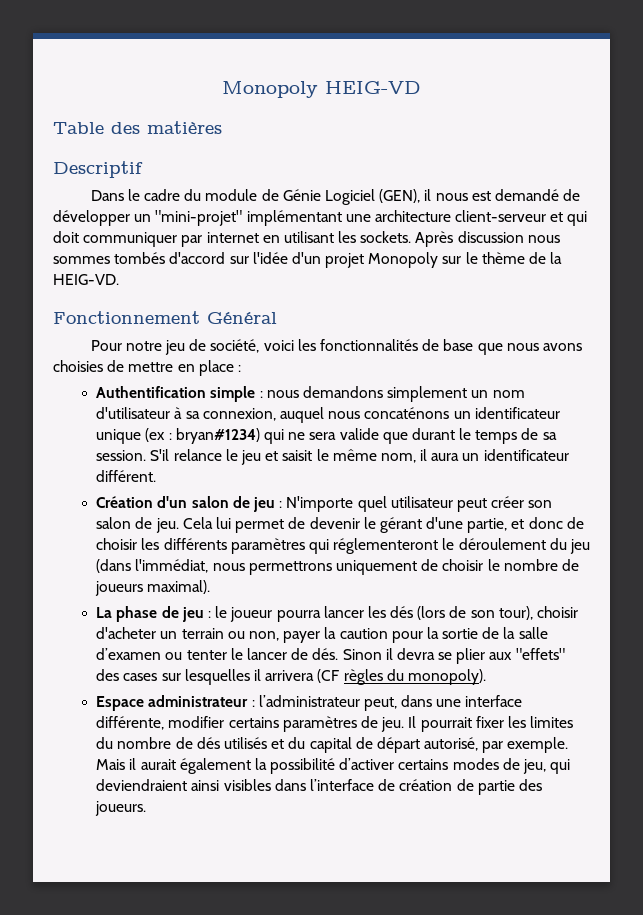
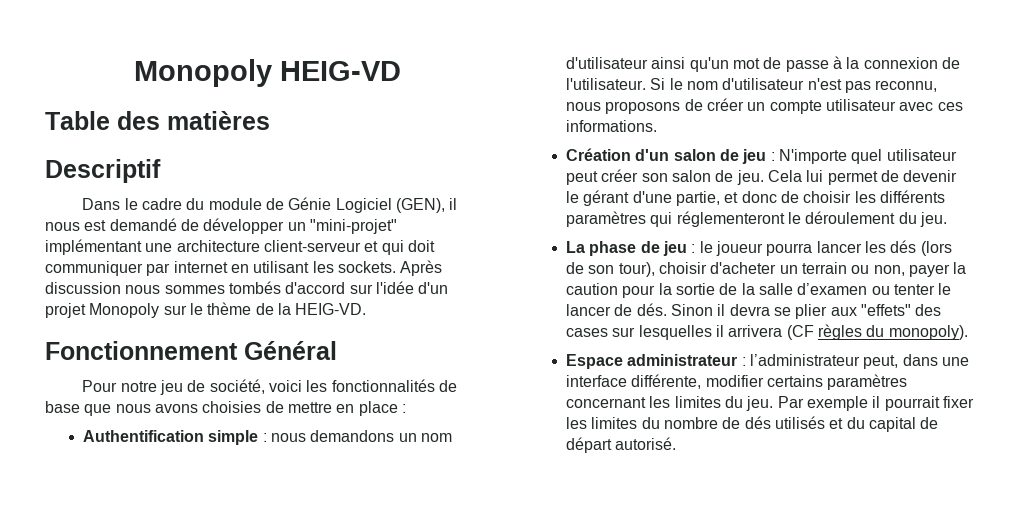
[387,386,468,402] simplement -> (395, 436) none
[174,407,560,423] [96,428,557,444] [96,449,569,465] [96,470,157,482] à sa connexion, auquel nous concaténons un identificateur unique (ex : bryan#1234) qui ne sera valide que durant le temps de sa session. S'il relance le jeu et saisit le même nom, il aura un identificateur différent. -> [651,56,960,72] [566,78,938,93] [566,98,963,114] [566,120,658,132] ainsi qu'un mot de passe à la connexion de l'utilisateur. Si le nom d'utilisateur n'est pas reconnu, nous proposons de créer un compte utilisateur avec ces informations.
[569,539,590,554] [96,559,579,575] [95,580,211,596] jeu (dans l'immédiat, nous permettrons uniquement de choisir le nombre de joueurs maximal). -> [919,212,947,227] jeu.
[360,716,417,732] de jeu. Il -> [566,396,881,411] concernant les limites du jeu. Par exemple il
[424,737,569,753] [96,758,571,774] [96,779,542,795] [95,801,147,816] autorisé, par exemple. Mais il aurait également la possibilité d’activer certains modes de jeu, qui deviendraient ainsi visibles dans l’interface de création de partie des joueurs. -> [615,437,677,450] autorisé.

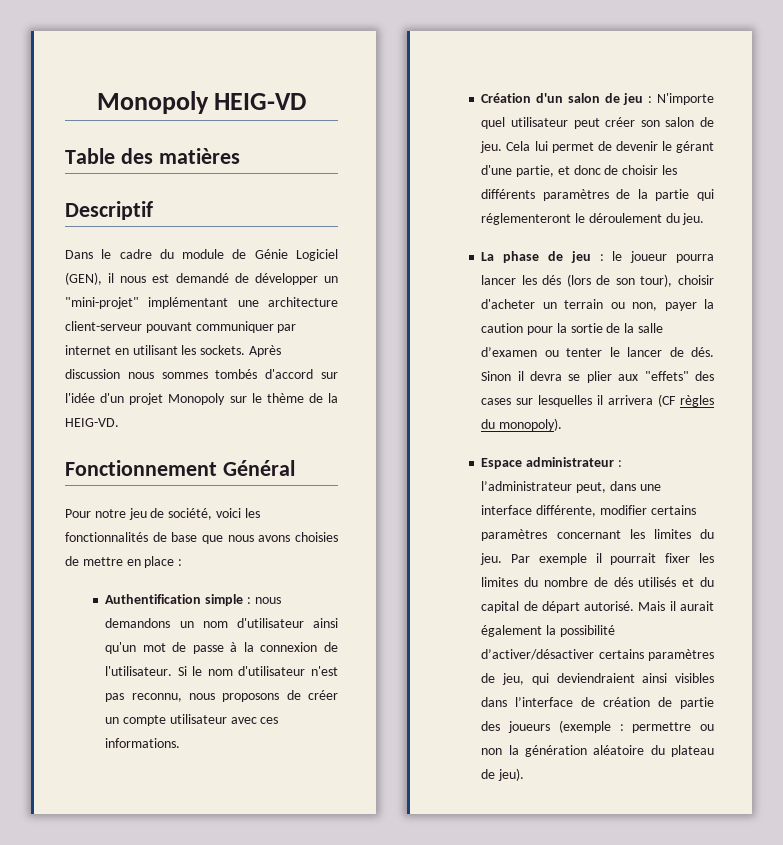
[364,240,435,255] et qui doit -> [145,322,192,333] pouvant
(647, 219) none -> [616,189,690,201] de la partie
(677, 443) none -> [638,601,714,611] [481,625,615,637] [481,649,714,661] [481,673,714,685] [481,697,714,709] [481,720,714,733] [481,745,714,757] [481,768,525,781] Mais il aurait également la possibilité d’activer/désactiver certains paramètres de jeu, qui deviendraient ainsi visibles dans l’interface de création de partie des joueurs (exemple : permettre ou non la génération aléatoire du plateau de jeu).

